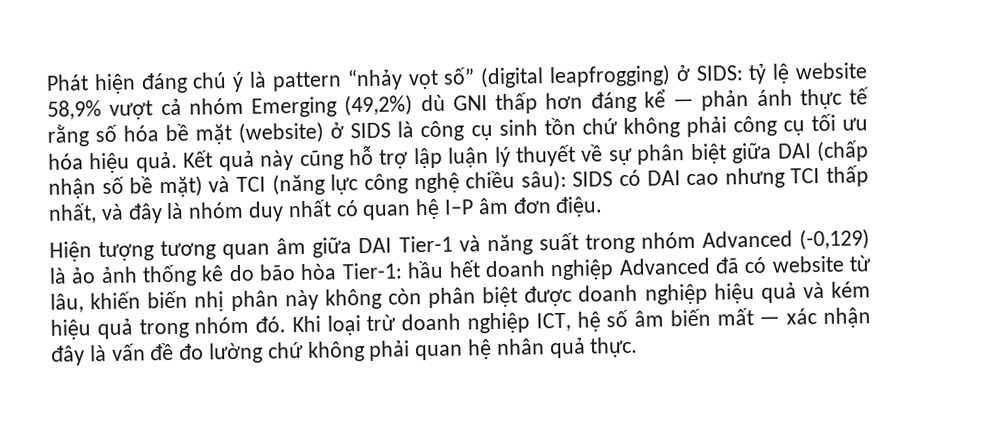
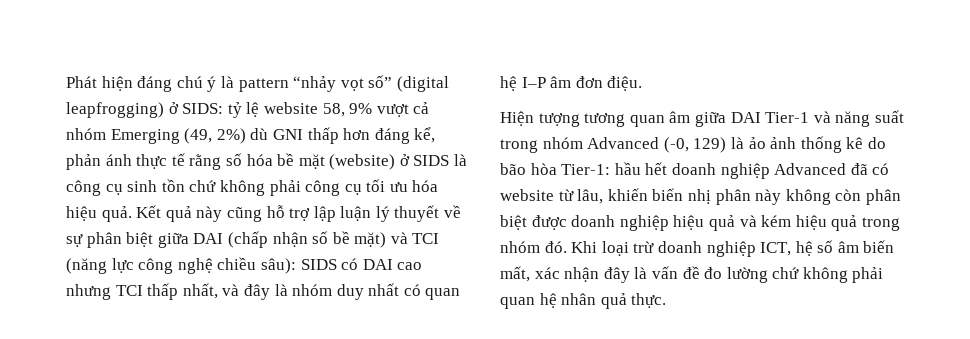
[47,100,102,120] 58,9% -> [322,103,373,117] 58, 9%
[344,94,414,117] (49,2%) -> [184,128,246,144] (49, 2%)
[643,89,694,108] kể — -> [414,127,436,143] kể,
[798,228,870,251] (-0,129) -> [663,137,727,153] (-0, 129)
[716,308,781,326] mất — -> [500,266,530,282] mất,

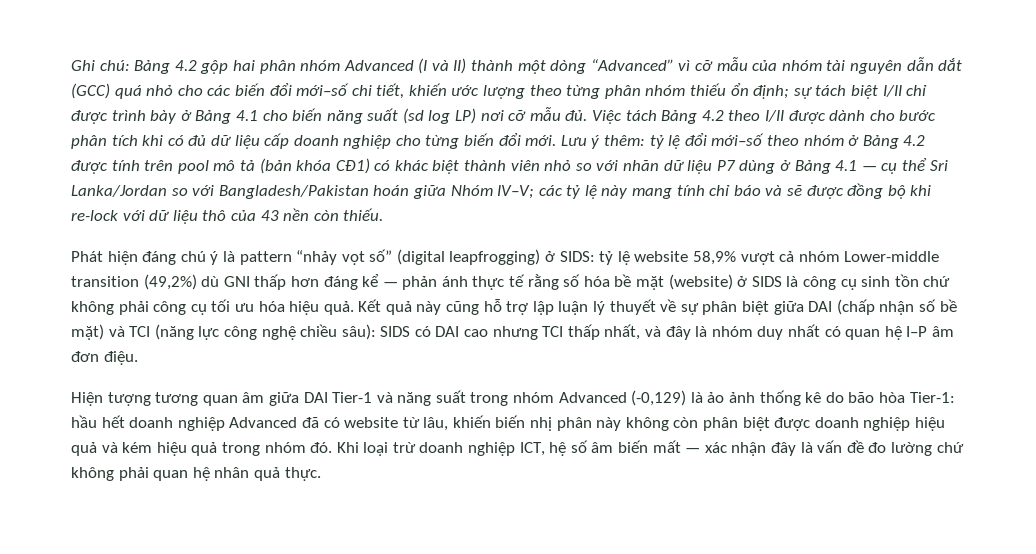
(66, 82) none -> [71,57,963,74] [71,83,928,99] [71,107,937,124] [71,133,926,149] [71,158,948,174] [71,183,932,199] [71,208,384,224] Ghi chú: Bảng 4.2 gộp hai phân nhóm Advanced (I và II) thành một dòng “Advanced” vì cỡ mẫu của nhóm tài nguyên dẫn dắt (GCC) quá nhỏ cho các biến đổi mới–số chi tiết, khiến ước lượng theo từng phân nhóm thiếu ổn định; sự tách biệt I/II chỉ được trình bày ở Bảng 4.1 cho biến năng suất (sd log LP) nơi cỡ mẫu đủ. Việc tách Bảng 4.2 theo I/II được dành cho bước phân tích khi có đủ dữ liệu cấp doanh nghiệp cho từng biến đổi mới. Lưu ý thêm: tỷ lệ đổi mới–số theo nhóm ở Bảng 4.2 được tính trên pool mô tả (bản khóa CĐ1) có khác biệt thành viên nhỏ so với nhãn dữ liệu P7 dùng ở Bảng 4.1 — cụ thể Sri Lanka/Jordan so với Bangladesh/Pakistan hoán giữa Nhóm IV–V; các tỷ lệ này mang tính chỉ báo và sẽ được đồng bộ khi re-lock với dữ liệu thô của 43 nền còn thiếu. //
[322,103,373,117] 58, 9% -> [693,251,737,265] 58,9%
[110,128,246,144] Emerging (49, 2%) -> [844,251,940,262] [71,274,197,290] Lower-middle transition (49,2%)
[414,127,436,143] kể, -> [362,274,398,287] kể —
[663,137,727,153] (-0, 129) -> [631,390,687,406] (-0,129)
[500,266,530,282] mất, -> [652,440,701,453] mất —

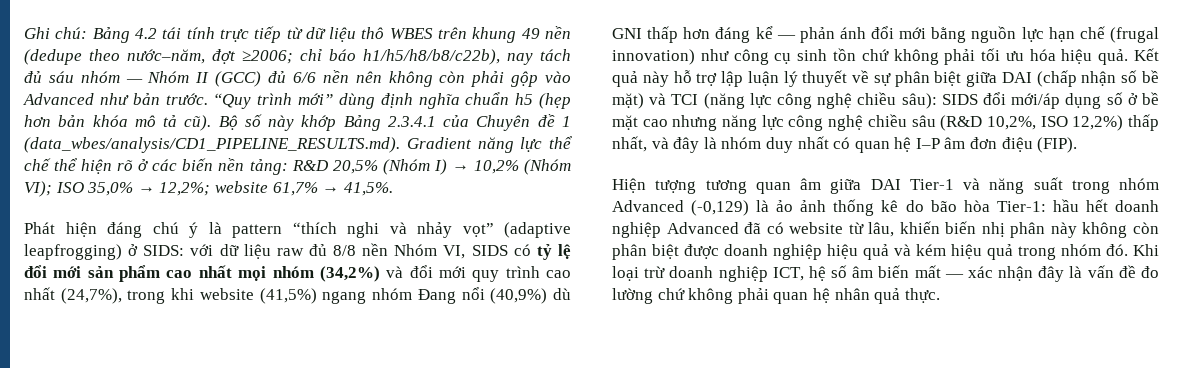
[200,57,963,74] [71,83,928,99] [71,107,937,124] [71,133,926,149] [71,158,948,174] [71,183,932,199] [71,208,384,224] gộp hai phân nhóm Advanced (I và II) thành một dòng “Advanced” vì cỡ mẫu của nhóm tài nguyên dẫn dắt (GCC) quá nhỏ cho các biến đổi mới–số chi tiết, khiến ước lượng theo từng phân nhóm thiếu ổn định; sự tách biệt I/II chỉ được trình bày ở Bảng 4.1 cho biến năng suất (sd log LP) nơi cỡ mẫu đủ. Việc tách Bảng 4.2 theo I/II được dành cho bước phân tích khi có đủ dữ liệu cấp doanh nghiệp cho từng biến đổi mới. Lưu ý thêm: tỷ lệ đổi mới–số theo nhóm ở Bảng 4.2 được tính trên pool mô tả (bản khóa CĐ1) có khác biệt thành viên nhỏ so với nhãn dữ liệu P7 dùng ở Bảng 4.1 — cụ thể Sri Lanka/Jordan so với Bangladesh/Pakistan hoán giữa Nhóm IV–V; các tỷ lệ này mang tính chỉ báo và sẽ được đồng bộ khi re-lock với dữ liệu thô của 43 nền còn thiếu. -> [162,26,571,43] [24,49,571,65] [24,70,572,87] [23,92,571,109] [24,114,571,131] [24,136,572,153] [24,158,571,175] [24,181,393,197] tái tính trực tiếp từ dữ liệu thô WBES trên khung 49 nền (dedupe theo nước–năm, đợt ≥2006; chỉ báo h1/h5/h8/b8/c22b), nay tách đủ sáu nhóm — Nhóm II (GCC) đủ 6/6 nền nên không còn phải gộp vào Advanced như bản trước. “Quy trình mới” dùng định nghĩa chuẩn h5 (hẹp hơn bản khóa mô tả cũ). Bộ số này khớp Bảng 2.3.4.1 của Chuyên đề 1 (data_wbes/analysis/CD1_PIPELINE_RESULTS.md). Gradient năng lực thể chế thể hiện rõ ở các biến nền tảng: R&D 20,5% (Nhóm I) → 10,2% (Nhóm VI); ISO 35,0% → 12,2%; website 61,7% → 41,5%.
[296,249,940,265] [71,274,197,290] “nhảy vọt số” (digital leapfrogging) ở SIDS: tỷ lệ website 58,9% vượt cả nhóm Lower-middle transition (49,2%) -> [292,222,571,238] [24,243,571,260] [24,265,571,282] [24,287,548,304] “thích nghi và nhảy vọt” (adaptive leapfrogging) ở SIDS: với dữ liệu raw đủ 8/8 nền Nhóm VI, SIDS có tỷ lệ đổi mới sản phẩm cao nhất mọi nhóm (34,2%) và đổi mới quy trình cao nhất (24,7%), trong khi website (41,5%) ngang nhóm Đang nổi (40,9%)
[472,274,799,290] thực tế rằng số hóa bề mặt (website) ở SIDS là -> [871,26,1159,43] [612,49,729,65] đổi mới bằng nguồn lực hạn chế (frugal innovation) như
[153,301,207,315] công cụ -> (976, 57) none
[446,301,480,315] cũng -> (669, 79) none
[414,326,564,340] có DAI cao nhưng TCI -> [983,92,1159,109] [612,114,1124,131] đổi mới/áp dụng số ở bề mặt cao nhưng năng lực công nghệ chiều sâu (R&D 10,2%, ISO 12,2%)
[103,351,138,365] điệu. -> [1001,137,1078,153] điệu (FIP).

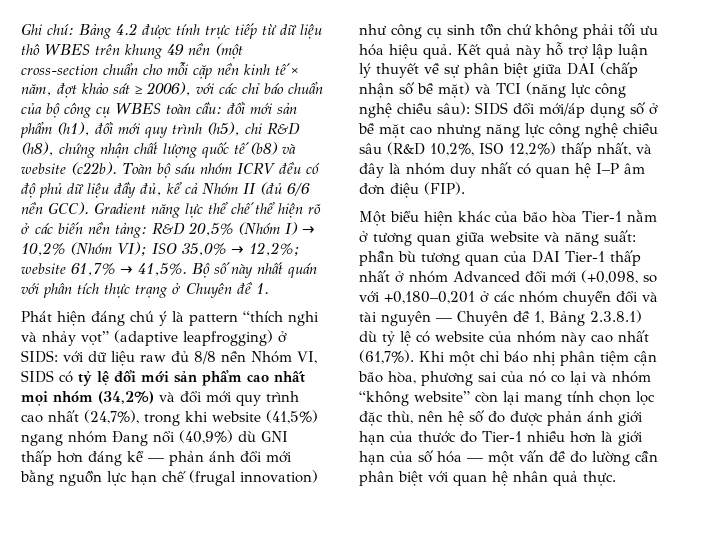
[162,27,182,39] tái -> [142,24,171,39] được
[24,49,571,65] [24,70,572,87] [23,92,571,109] [24,114,571,131] [24,137,400,153] (dedupe theo nước–năm, đợt ≥2006; chỉ báo h1/h5/h8/b8/c22b), nay tách đủ sáu nhóm — Nhóm II (GCC) đủ 6/6 nền nên không còn phải gộp vào Advanced như bản trước. “Quy trình mới” dùng định nghĩa chuẩn h5 (hẹp hơn bản khóa mô tả cũ). Bộ số này khớp Bảng 2.3.4.1 của Chuyên đề 1 (data_wbes/analysis/CD1_PIPELINE_RESULTS.md). -> [215,43,243,59] [21,62,299,79] [21,82,323,98] [21,102,297,118] [20,122,300,138] [21,142,296,158] [21,162,320,178] [21,182,310,198] [21,202,89,215] (một cross-section chuẩn cho mỗi cặp nền kinh tế × năm, đợt khảo sát ≥ 2006), với các chỉ báo chuẩn của bộ công cụ WBES toàn cầu: đổi mới sản phẩm (h1), đổi mới quy trình (h5), chi R&D (h8), chứng nhận chất lượng quốc tế (b8) và website (c22b). Toàn bộ sáu nhóm ICRV đều có độ phủ dữ liệu đầy đủ, kể cả Nhóm II (đủ 6/6 nền GCC).
(393, 189) none -> [192,262,317,278] [21,282,269,298] Bộ số này nhất quán với phân tích thực trạng ở Chuyên đề 1.
[612,177,1159,194] [612,199,1160,216] [612,221,1159,238] [612,244,1159,260] [612,265,1159,282] [612,288,769,304] Hiện tượng tương quan âm giữa DAI Tier-1 và năng suất trong nhóm Advanced (-0,129) là ảo ảnh thống kê do bão hòa Tier-1: hầu hết doanh nghiệp Advanced đã có website từ lâu, khiến biến nhị phân này không còn phân biệt được doanh nghiệp hiệu quả và kém hiệu quả trong nhóm đó. Khi loại trừ doanh nghiệp ICT, hệ số âm biến mất — xác nhận đây là vấn đề đo lường chứ không phải -> [359,210,657,226] [359,230,636,246] [359,250,641,266] [359,270,657,284] [359,291,658,306] [359,310,642,326] [359,330,649,346] [359,350,657,366] [358,371,651,386] [359,391,655,406] [359,410,643,426] [359,431,643,446] [359,450,658,466] [359,471,449,486] Một biểu hiện khác của bão hòa Tier-1 nằm ở tương quan giữa website và năng suất: phần bù tương quan của DAI Tier-1 thấp nhất ở nhóm Advanced đổi mới (+0,098, so với +0,180–0,201 ở các nhóm chuyển đổi và tài nguyên — Chuyên đề 1, Bảng 2.3.8.1) dù tỷ lệ có website của nhóm này cao nhất (61,7%). Khi một chỉ báo nhị phân tiệm cận bão hòa, phương sai của nó co lại và nhóm “không website” còn lại mang tính chọn lọc đặc thù, nên hệ số đo được phản ánh giới hạn của thước đo Tier-1 nhiều hơn là giới hạn của số hóa — một vấn đề đo lường cần phân biệt với

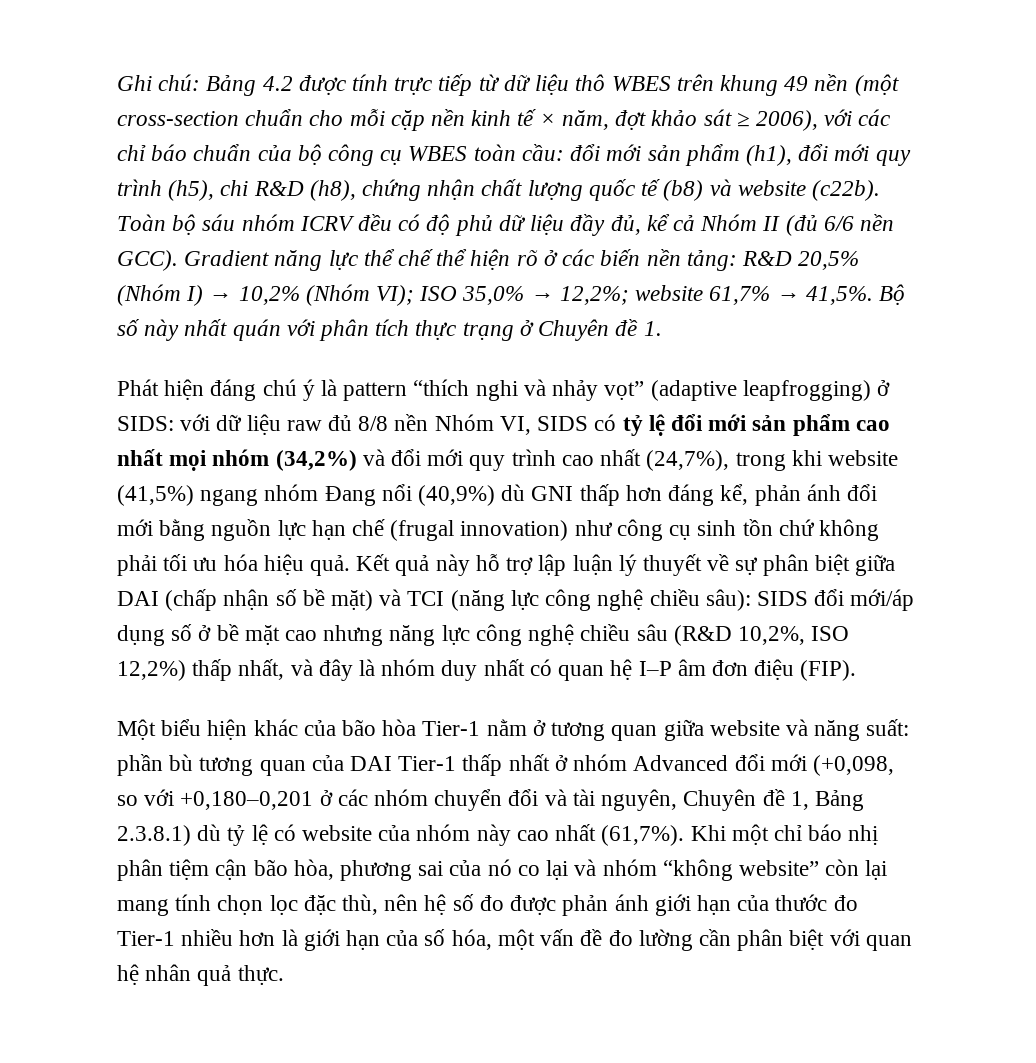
[127,451,164,462] kể — -> [720,484,749,505] kể,
[381,311,452,326] nguyên — -> [601,789,678,811] nguyên,
[437,451,483,463] hóa — -> [451,929,492,950] hóa,

